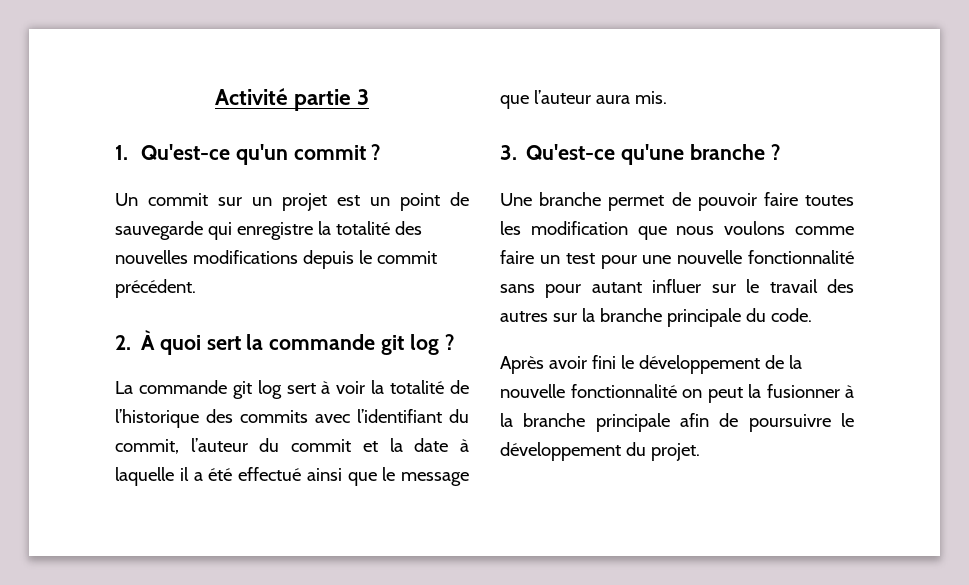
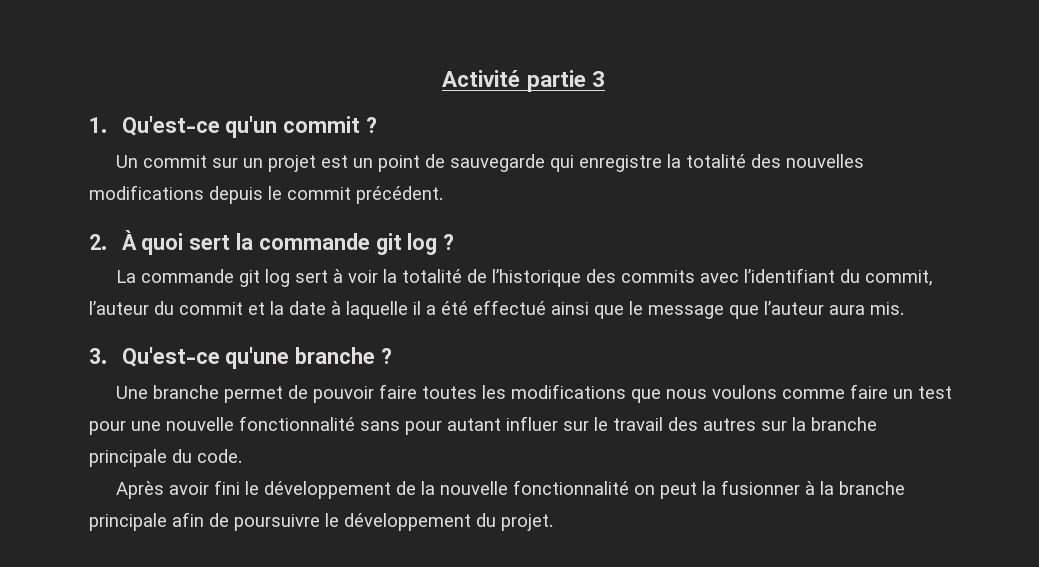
[530,221,628,235] modification -> [511,384,627,399] modifications

